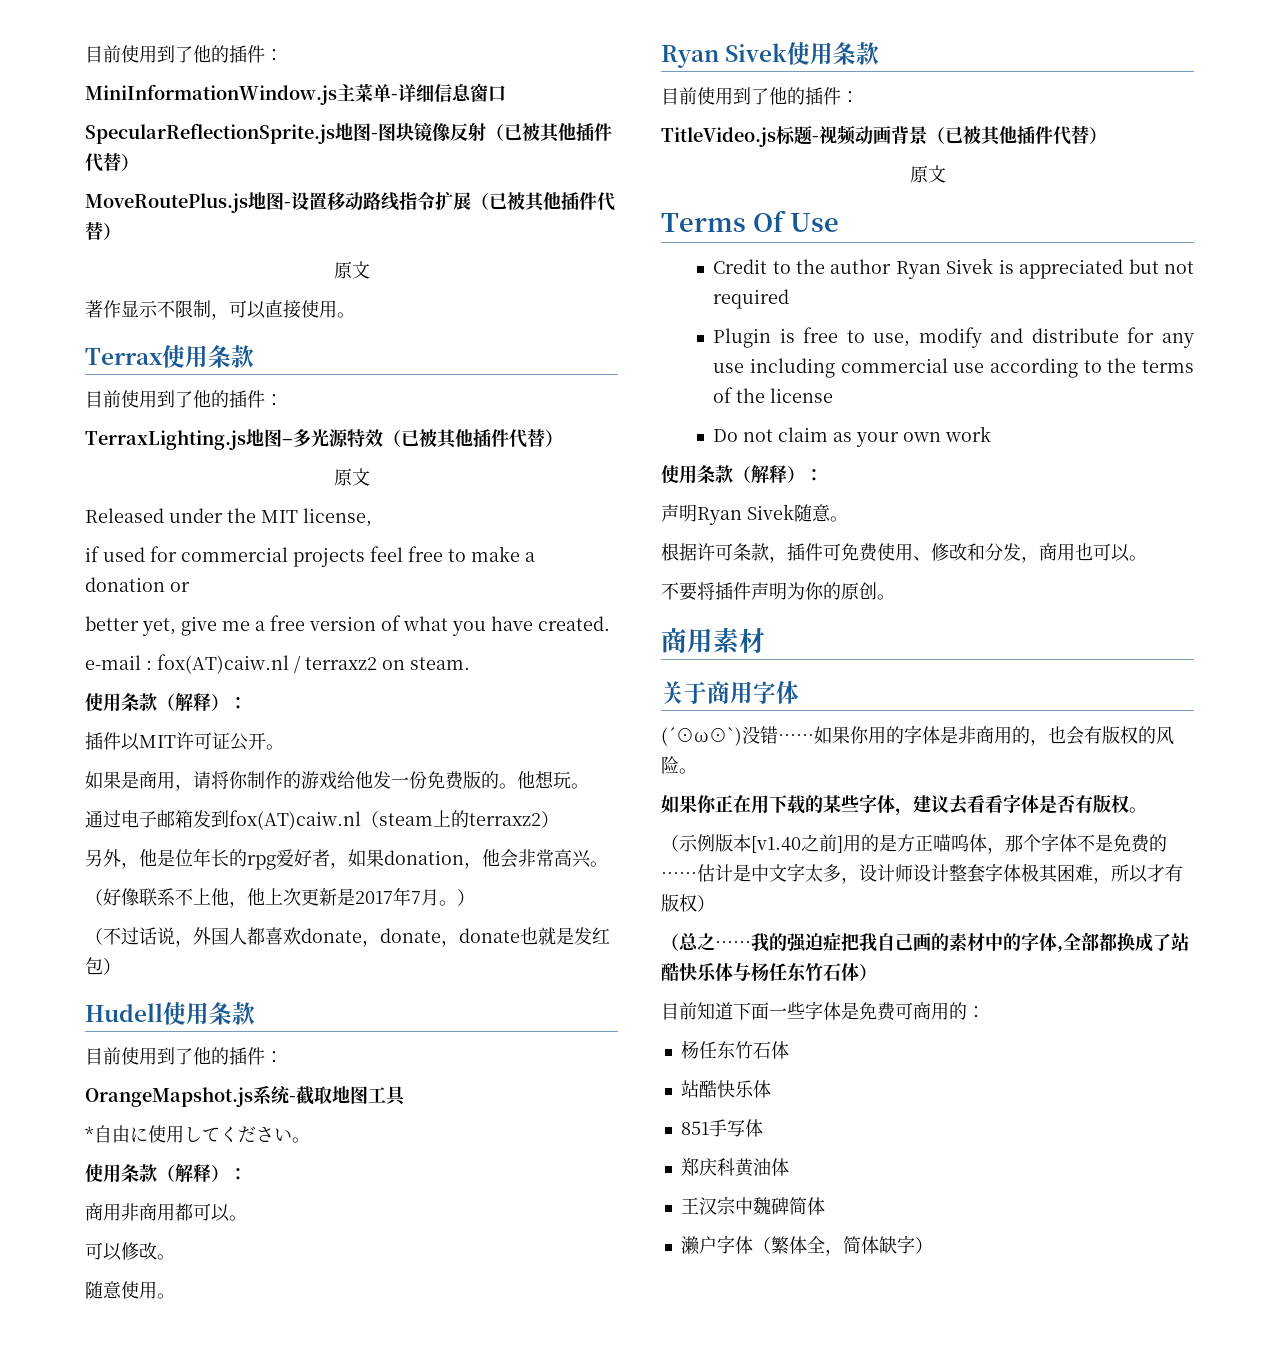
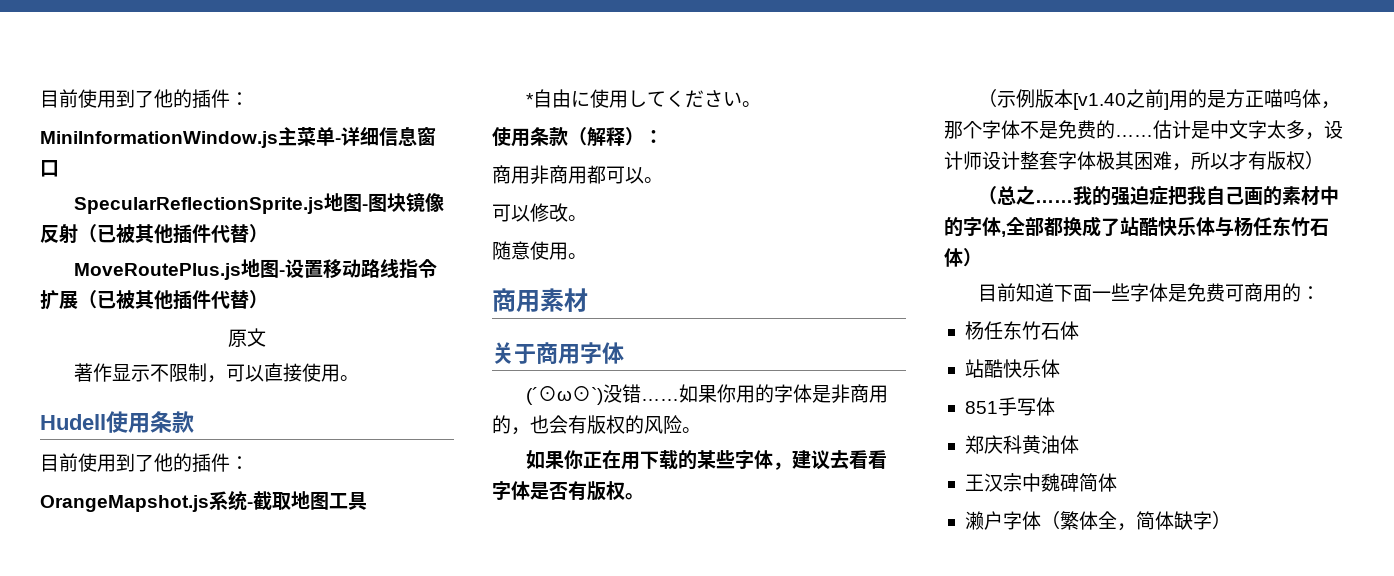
[85,345,254,368] [85,390,283,408] [85,429,563,450] [333,468,370,486] [85,508,372,527] [85,546,535,567] [85,577,190,592] [85,615,610,636] [85,654,470,674] [85,693,247,712] [85,732,284,751] [85,770,589,791] [85,810,559,830] [85,848,608,870] [85,887,475,908] [85,927,610,947] [85,957,121,975] // Terrax使用条款 // 目前使用到了他的插件： // TerraxLighting.js地图–多光源特效（已被其他插件代替） // 原文 // Released under the MIT license, // if used for commercial projects feel free to make a donation or // better yet, give me a free version of what you have created. // e-mail : fox(AT)caiw.nl / terraxz2 on steam. // 使用条款（解释）： // 插件以MIT许可证公开。 // 如果是商用，请将你制作的游戏给他发一份免费版的。他想玩。 // 通过电子邮箱发到fox(AT)caiw.nl（steam上的terraxz2） // 另外，他是位年长的rpg爱好者，如果donation，他会非常高兴。 // （好像联系不上他，他上次更新是2017年7月。） // （不过话说，外国人都喜欢donate，donate，donate也就是发红包） -> (360, 378) none
[661,42,880,68] [661,87,859,105] [661,125,1107,147] [909,165,946,183] [661,210,839,232] [713,258,1194,279] [713,289,790,309] [713,327,1194,348] [713,358,1194,378] [713,387,834,403] [713,426,992,447] [661,465,823,484] [661,504,848,525] [661,543,1147,563] [661,582,895,601] // Ryan Sivek使用条款 // 目前使用到了他的插件： // TitleVideo.js标题-视频动画背景（已被其他插件代替） // 原文 // Terms Of Use // Credit to the author Ryan Sivek is appreciated but not required // Plugin is free to use, modify and distribute for any use including commercial use according to the terms of the license // Do not claim as your own work // 使用条款（解释）： // 声明Ryan Sivek随意。 // 根据许可条款，插件可免费使用、修改和分发，商用也可以。 // 不要将插件声明为你的原创。 -> (587, 256) none

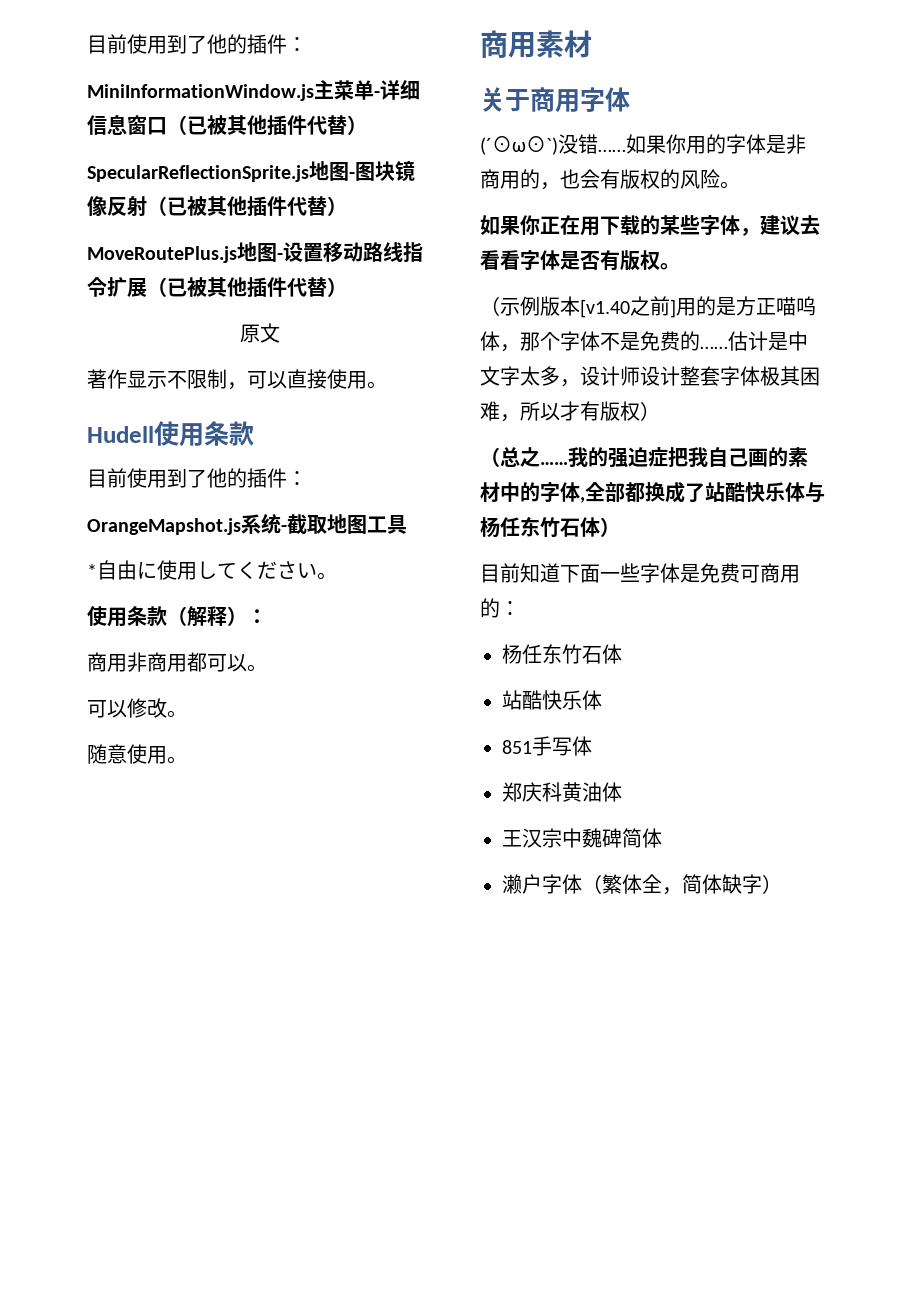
(59, 168) none -> [167,115,367,135] （已被其他插件代替）

